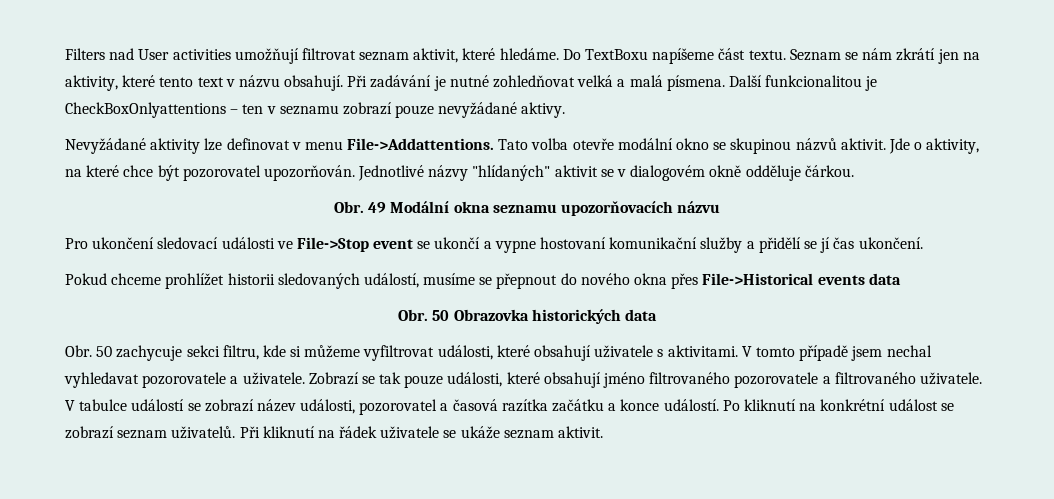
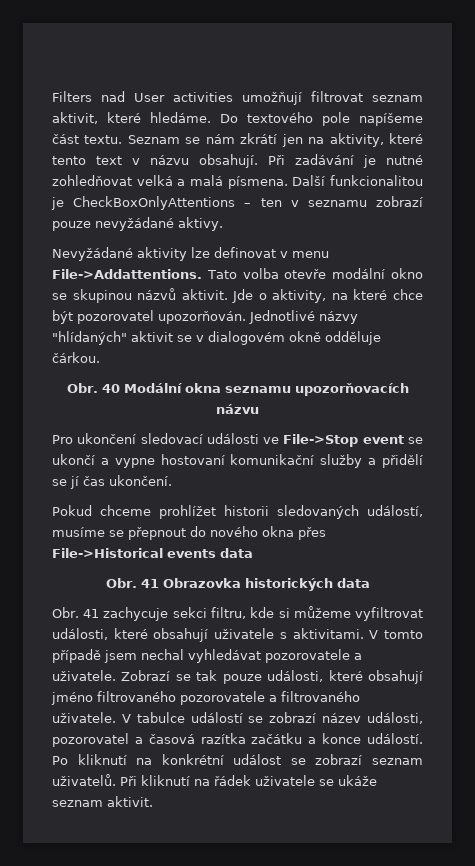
[585,49,649,60] TextBoxu -> [247,112,350,126] textového pole
[65,102,226,118] CheckBoxOnlyattentions -> [73,196,236,210] CheckBoxOnlyAttentions
[368,202,387,213] 49 -> [101,384,120,393] 40
[432,310,450,321] 50 -> [140,579,159,588] 41
[96,346,113,357] 50 -> [83,609,100,618] 41
[64,372,139,388] vyhledavat -> [188,649,261,663] vyhledávat

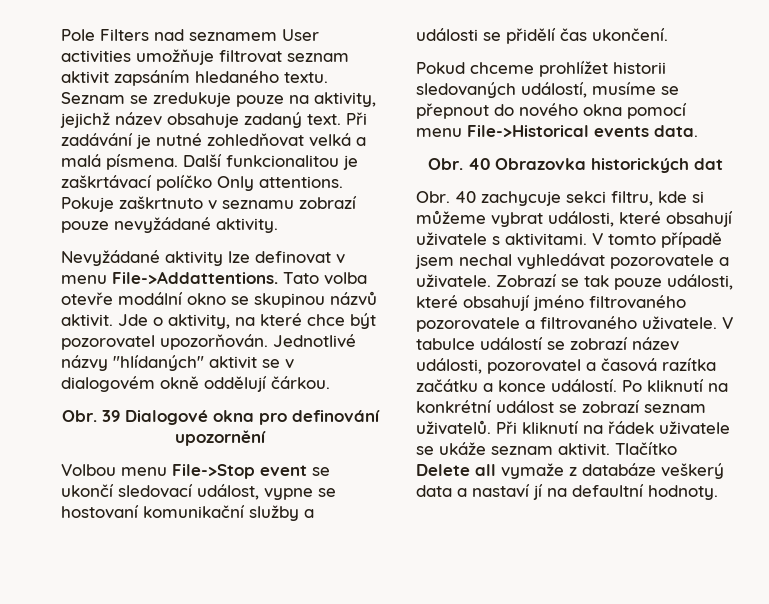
(52, 96) none -> [61,29,95,41] Pole
(125, 96) none -> [189,32,277,41] seznamem
[242,92,302,105] umožňují -> [136,49,214,65] umožňuje
[52,112,423,126] [52,133,424,147] [52,154,258,168] aktivit, které hledáme. Do textového pole napíšeme část textu. Seznam se nám zkrátí jen na aktivity, které tento text v názvu obsahují. -> [61,70,328,86] [61,92,376,107] [60,112,341,128] aktivit zapsáním hledaného textu. Seznam se zredukuje pouze na aktivity, jejichž název obsahuje zadaný text.
[73,196,282,210] CheckBoxOnlyAttentions – ten -> [61,175,343,191] [61,196,203,212] zaškrtávací políčko Only attentions. Pokuje zaškrtnuto
[178,217,223,231] aktivy. -> [216,218,278,233] aktivity.
[325,331,381,345] odděluje -> [204,376,267,392] oddělují
[101,383,409,396] [216,404,259,414] [52,433,423,447] [52,454,155,468] 40 Modální okna seznamu upozorňovacích názvu // Pro ukončení sledovací události ve File->Stop event se ukončí a vypne -> [101,410,380,425] [175,430,266,446] [61,464,330,479] [61,484,336,500] 39 Dialogové okna pro definování upozornění // Volbou menu File->Stop event se ukončí sledovací událost, vypne se
[381,454,423,468] [52,476,79,489] přidělí se jí -> [416,28,556,44] události se přidělí
[298,527,326,540] přes -> [627,103,687,119] [416,128,462,137] pomocí menu
[220,548,253,558] [105,578,159,588] data // Obr. 41 -> [654,125,698,137] [427,158,490,170] data. // Obr. 40
[336,578,370,588] [52,607,100,618] data // Obr. 41 -> [693,158,723,170] [416,191,476,203] dat // Obr. 40
[355,607,423,621] vyfiltrovat -> [491,212,543,227] vybrat
(153, 801) none -> [615,442,677,455] [416,463,724,479] [416,484,718,500] Tlačítko Delete all vymaže z databáze veškerý data a nastaví jí na defaultní hodnoty.

